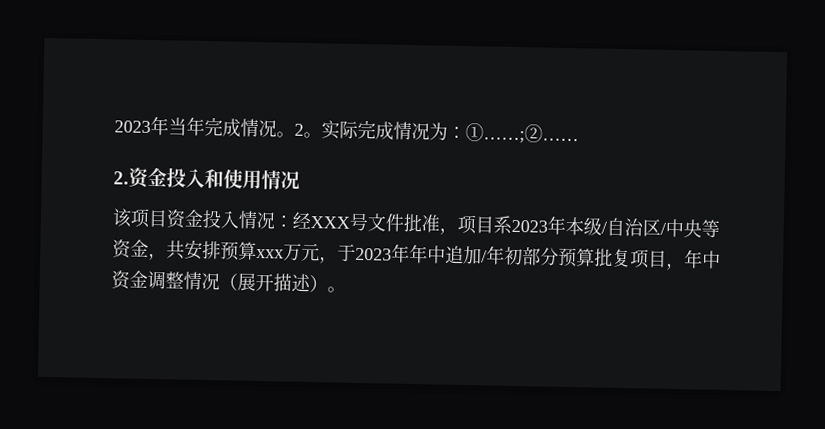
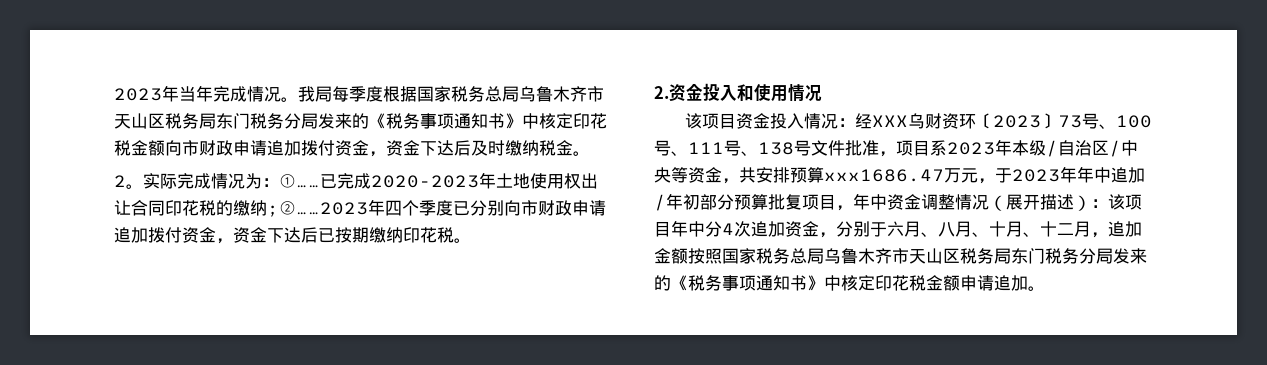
(295, 134) none -> [298,86,604,102] [114,113,607,129] [114,140,590,157] 我局每季度根据国家税务总局乌鲁木齐市天山区税务局东门税务分局发来的《税务事项通知书》中核定印花税金额向市财政申请追加拨付资金，资金下达后及时缴纳税金。 //
[465,123,579,145] ①……;②…… -> [279,172,598,189] [114,199,606,217] [114,227,471,244] ①……已完成2020-2023年土地使用权出让合同印花税的缴纳;②……2023年四个季度已分别向市财政申请追加拨付资金，资金下达后已按期缴纳印花税。
(350, 222) none -> [907,113,1152,129] [654,140,794,156] 乌财资环〔2023〕73号、100号、111号、138
[256,249,284,259] xxx -> [824,169,944,182] xxx1686.47
(328, 284) none -> [1091,194,1142,210] [654,220,1142,238] [654,248,1147,264] [654,275,1028,291] ：该项目年中分4次追加资金，分别于六月、八月、十月、十二月，追加金额按照国家税务总局乌鲁木齐市天山区税务局东门税务分局发来的《税务事项通知书》中核定印花税金额申请追加

